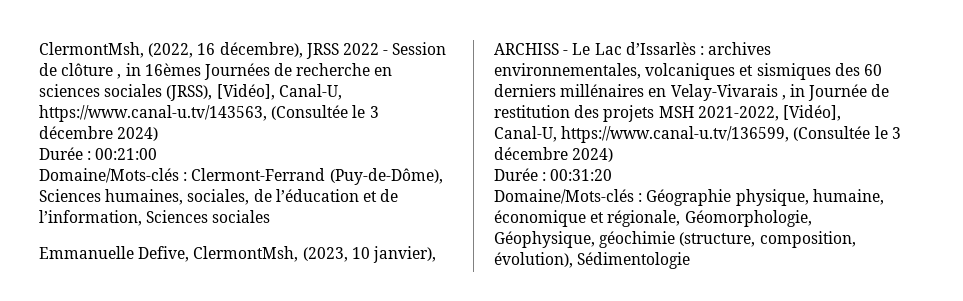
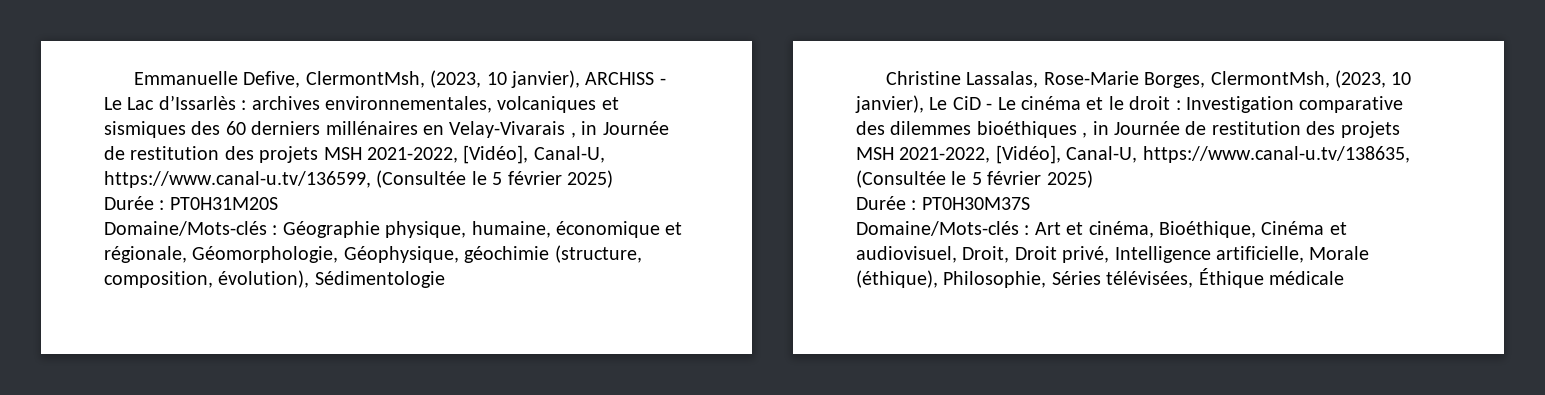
[39,42,447,59] [39,63,393,80] [39,84,342,101] [39,105,379,122] [39,126,159,141] [39,147,158,160] [39,168,443,185] [39,189,399,205] [39,210,271,226] ClermontMsh, (2022, 16 décembre), JRSS 2022 - Session de clôture , in 16èmes Journées de recherche en sciences sociales (JRSS), [Vidéo], Canal-U, https://www.canal-u.tv/143563, (Consultée le 3 décembre 2024) // Durée : 00:21:00 // Domaine/Mots-clés : Clermont-Ferrand (Puy-de-Dôme), Sciences humaines, sociales, de l’éducation et de l’information, Sciences sociales // -> (133, 78) none
[891,127,901,139] [494,147,614,162] [494,168,613,181] 3 décembre 2024) // Durée : 00:31:20 -> [492,170,613,188] [104,196,278,210] 5 février 2025) // Durée : PT0H31M20S
(691, 260) none -> [885,70,1412,88] [855,95,1404,113] [856,121,1400,138] [856,145,1410,164] [856,170,1093,188] [856,196,1030,210] [856,221,1347,238] [856,246,1370,263] [856,268,1344,288] // Christine Lassalas, Rose-Marie Borges, ClermontMsh, (2023, 10 janvier), Le CiD - Le cinéma et le droit : Investigation comparative des dilemmes bioéthiques , in Journée de restitution des projets MSH 2021-2022, [Vidéo], Canal-U, https://www.canal-u.tv/138635, (Consultée le 5 février 2025) // Durée : PT0H30M37S // Domaine/Mots-clés : Art et cinéma, Bioéthique, Cinéma et audiovisuel, Droit, Droit privé, Intelligence artificielle, Morale (éthique), Philosophie, Séries télévisées, Éthique médicale

